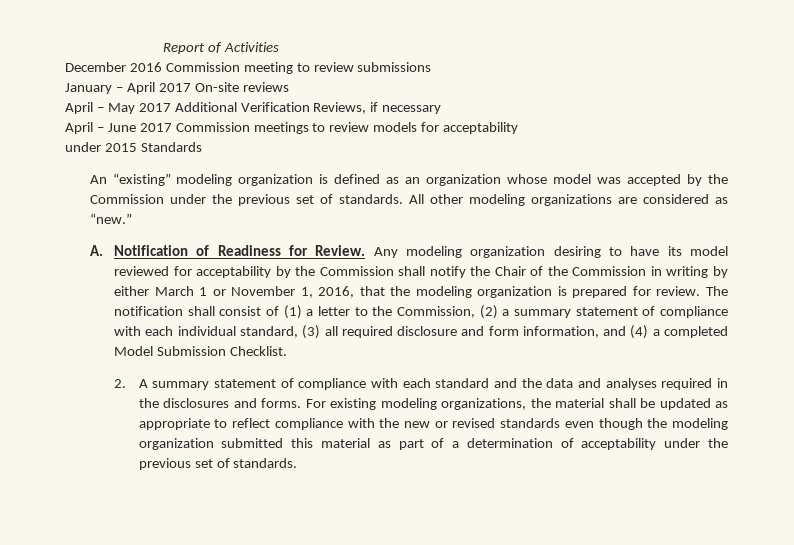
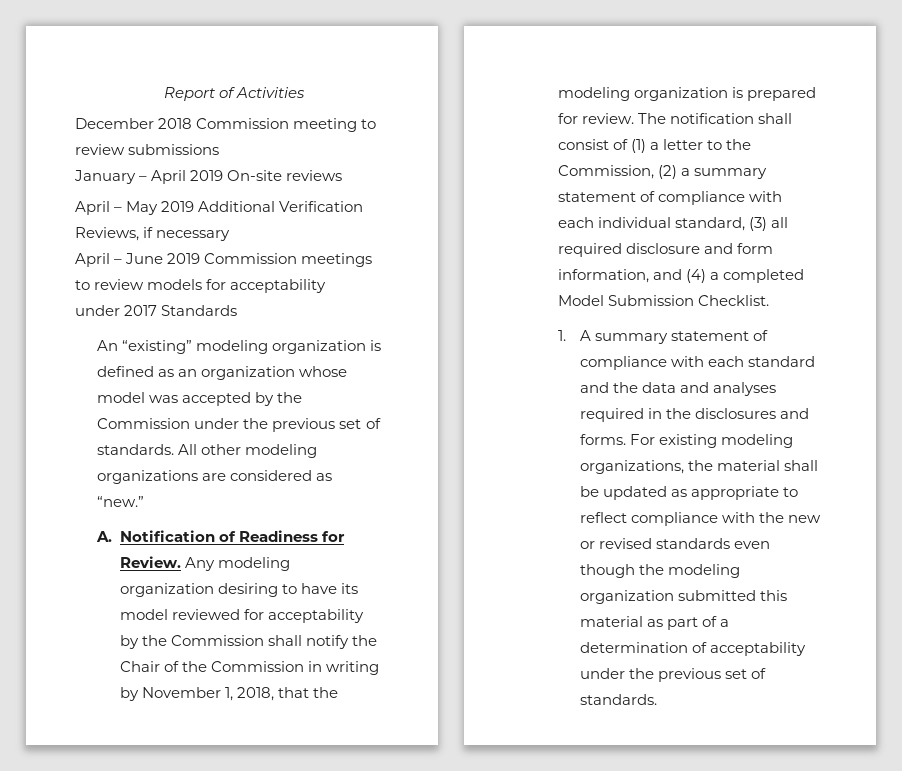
[129,62,162,72] 2016 -> [158,118,193,129] 2018
[158,83,191,92] 2017 -> [190,170,224,181] 2019
[138,103,171,112] 2017 -> [161,201,195,212] 2019
[139,123,172,132] 2017 -> [167,253,201,264] 2019
[104,143,137,152] 2015 -> [124,305,158,316] 2017
[114,286,226,296] either March 1 or -> (139, 694) none
[318,286,355,298] 2016, -> [236,687,274,701] 2018,
[114,379,127,388] 2. -> [557,330,566,341] 1.

